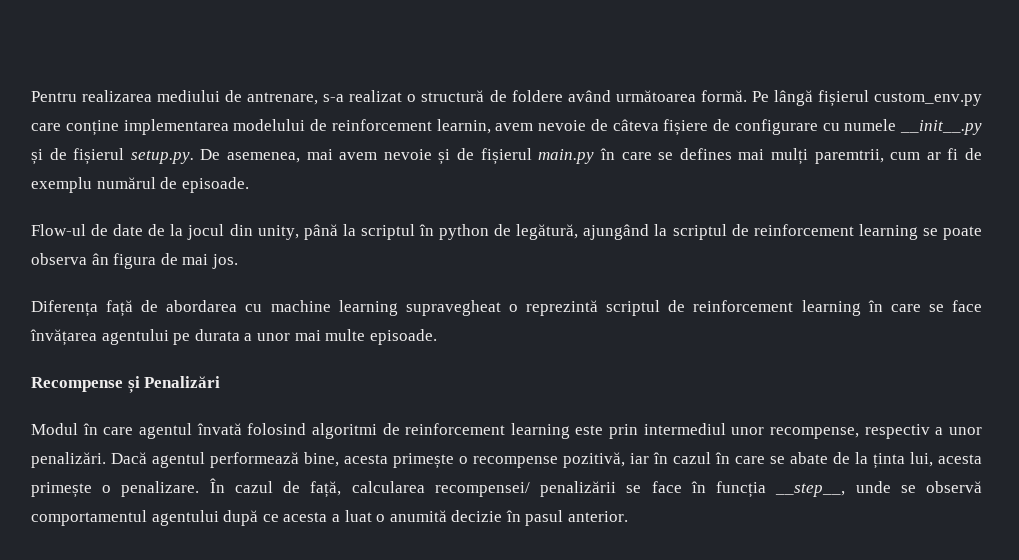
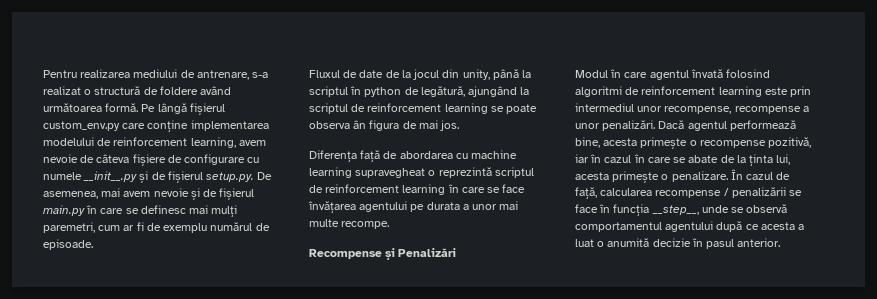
[436,119,491,134] learnin, -> [190,137,236,148] learning,
[679,148,732,160] defines -> [140,205,186,214] definesc
[814,149,884,164] paremtrii, -> [43,222,95,233] paremetri,
[31,224,86,236] Flow-ul -> [309,70,340,78] Fluxul
[369,329,437,345] episoade. -> [341,221,390,229] recompe.
[864,424,930,439] respectiv -> [734,106,801,114] recompense
[434,482,530,497] recompensei/ -> [655,188,729,198] recompense /

